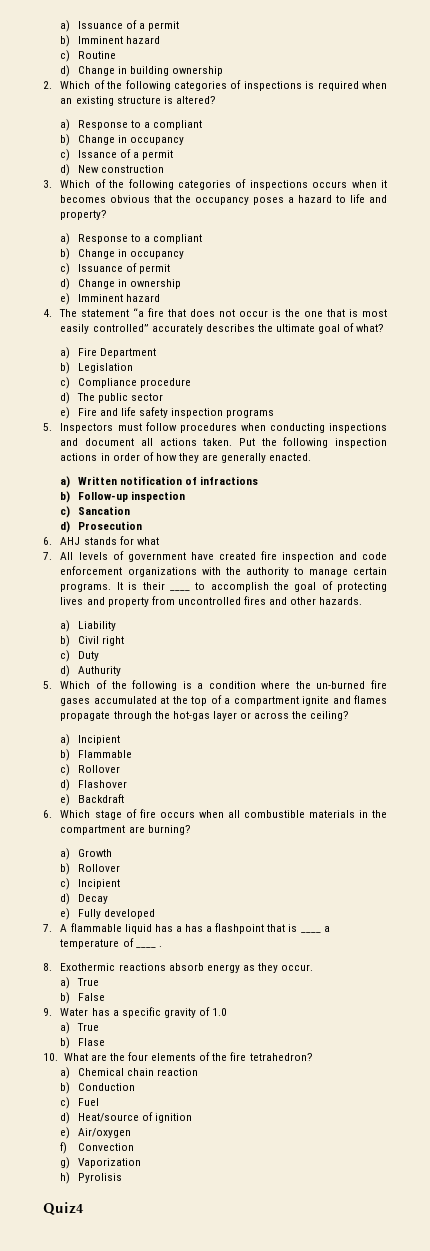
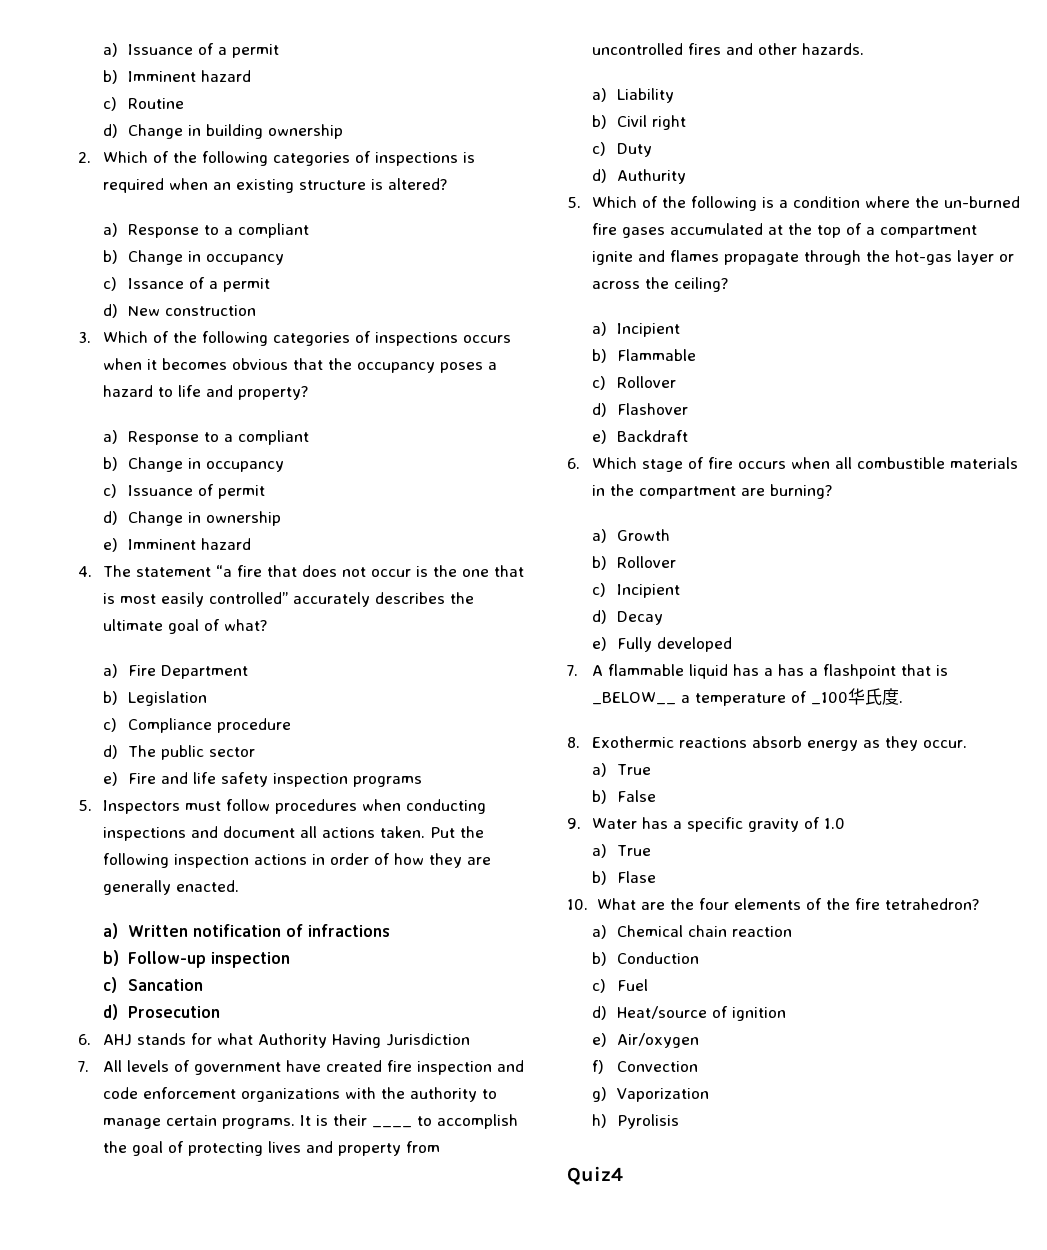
(159, 541) none -> [257,1033,470,1048] Authority Having Jurisdiction
[300,932,321,933] ____ -> [591,692,676,705] _BELOW__
[135,947,156,948] ____ -> [810,688,899,705] _100华氏度

